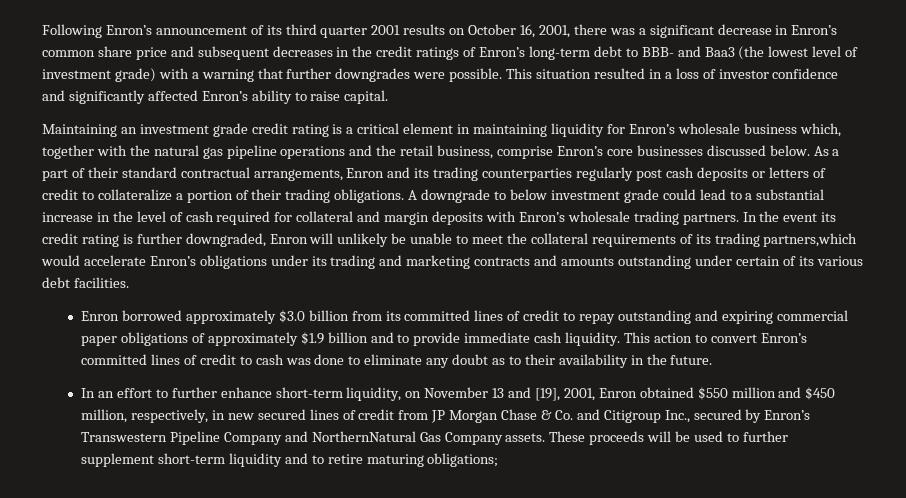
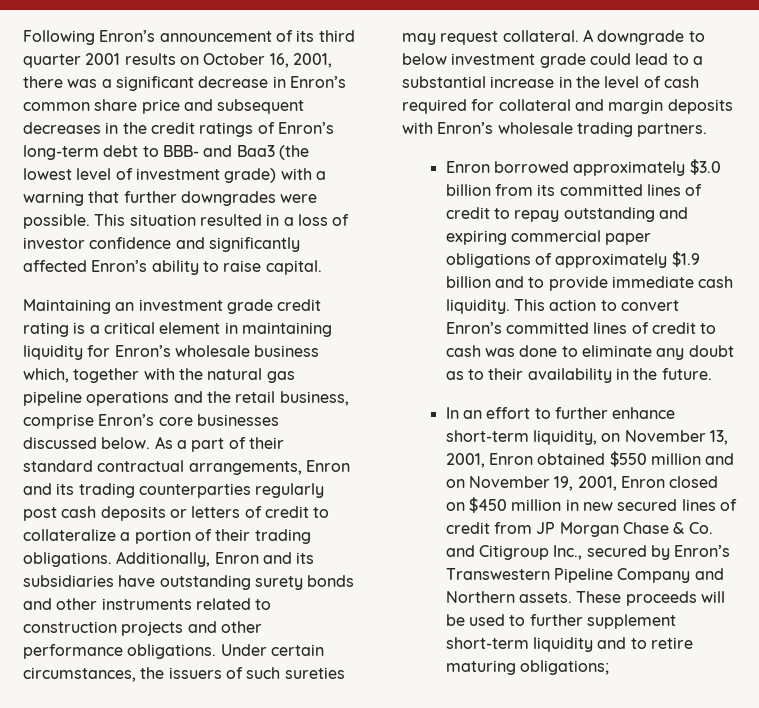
(405, 196) none -> [116,551,315,567] [23,575,355,590] [23,598,272,610] [23,621,262,636] [23,644,324,659] [23,667,345,682] [402,30,579,45] Additionally, Enron and its subsidiaries have outstanding surety bonds and other instruments related to construction projects and other performance obligations. Under certain circumstances, the issuers of such sureties may request collateral.
[742,211,837,222] [42,233,858,247] [41,255,863,269] [42,277,129,288] In the event its credit rating is further downgraded, Enron will unlikely be unable to meet the collateral requirements of its trading partners,which would accelerate Enron’s obligations under its trading and marketing contracts and amounts outstanding under certain of its various debt facilities. -> (708, 130) none
[492,387,560,401] 13 and [19], -> [709,430,728,445] 13,
[805,387,836,400] [81,409,208,423] $450 million, respectively, -> [445,476,719,491] [445,497,562,513] on November 19, 2001, Enron closed on $450 million
[311,431,503,445] NorthernNatural Gas Company -> [445,591,515,603] Northern

